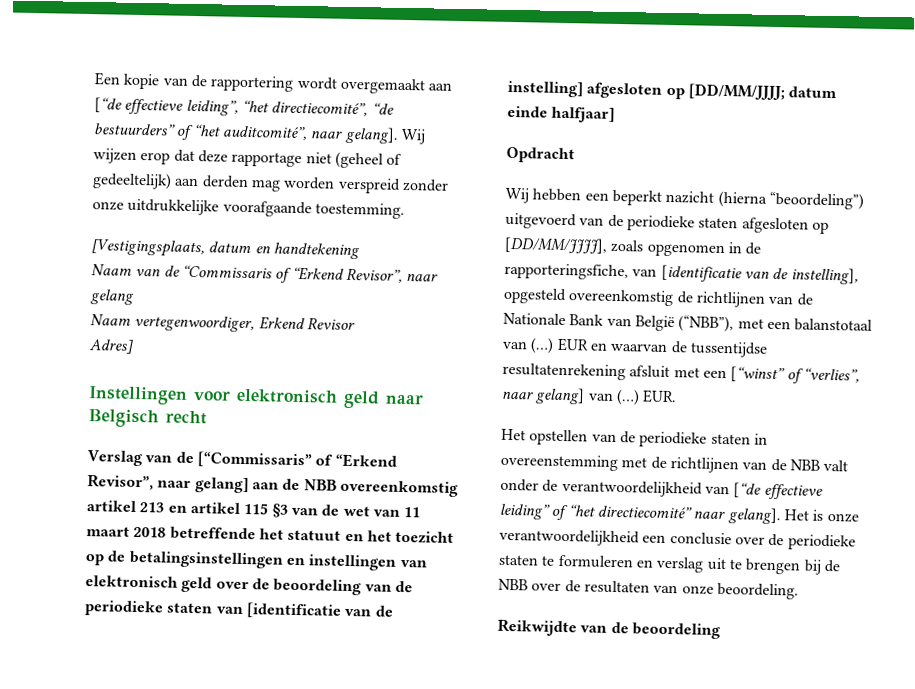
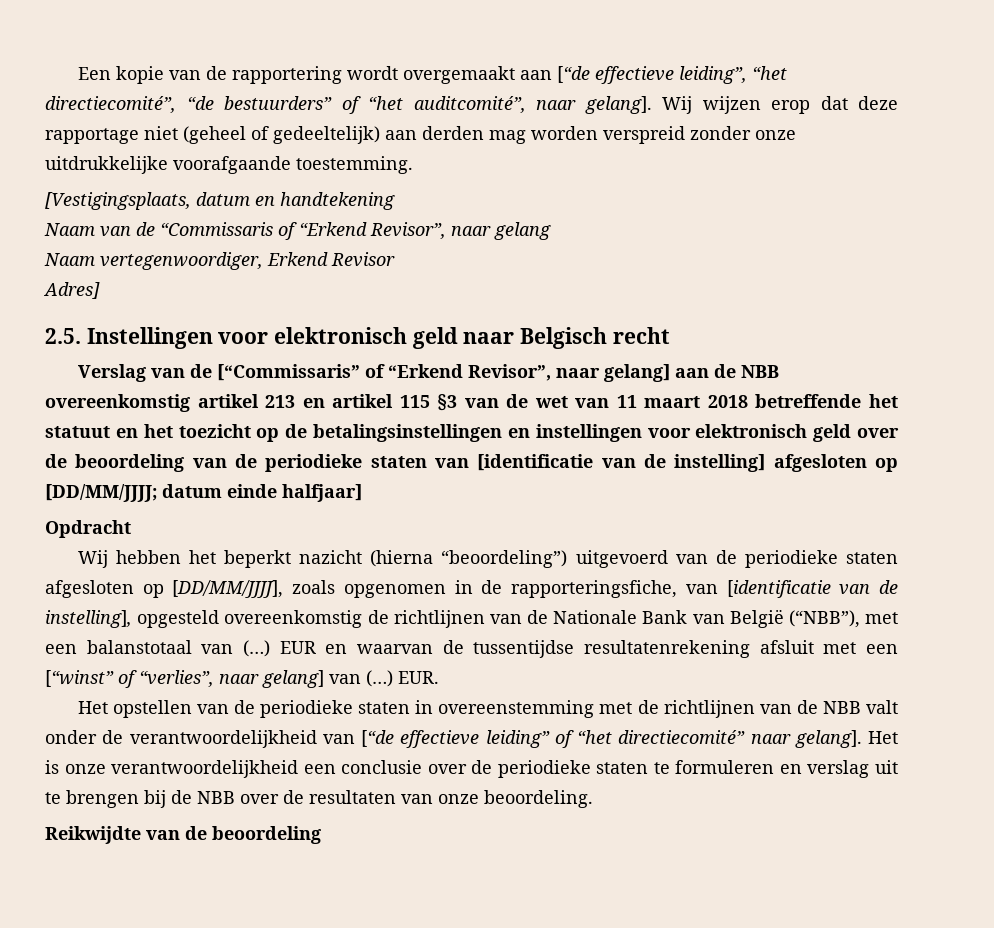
(134, 346) none -> [45,328,81,344] 2.5.
[399,559,427,568] van -> [647,428,691,438] voor
[584,192,609,201] een -> [188,550,216,564] het

